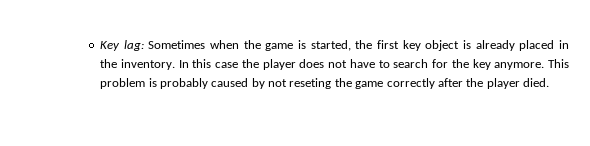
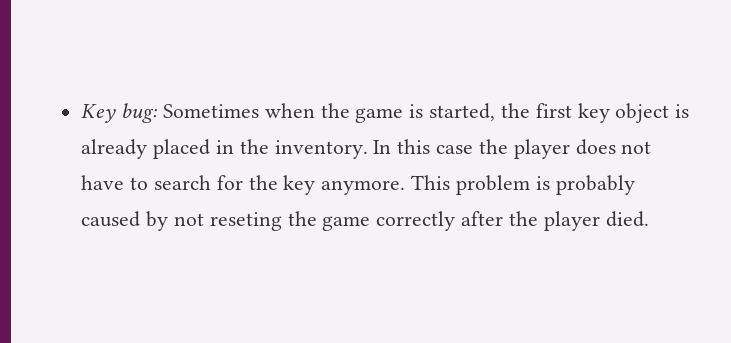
[123,40,144,51] lag: -> [121,103,159,123] bug:

